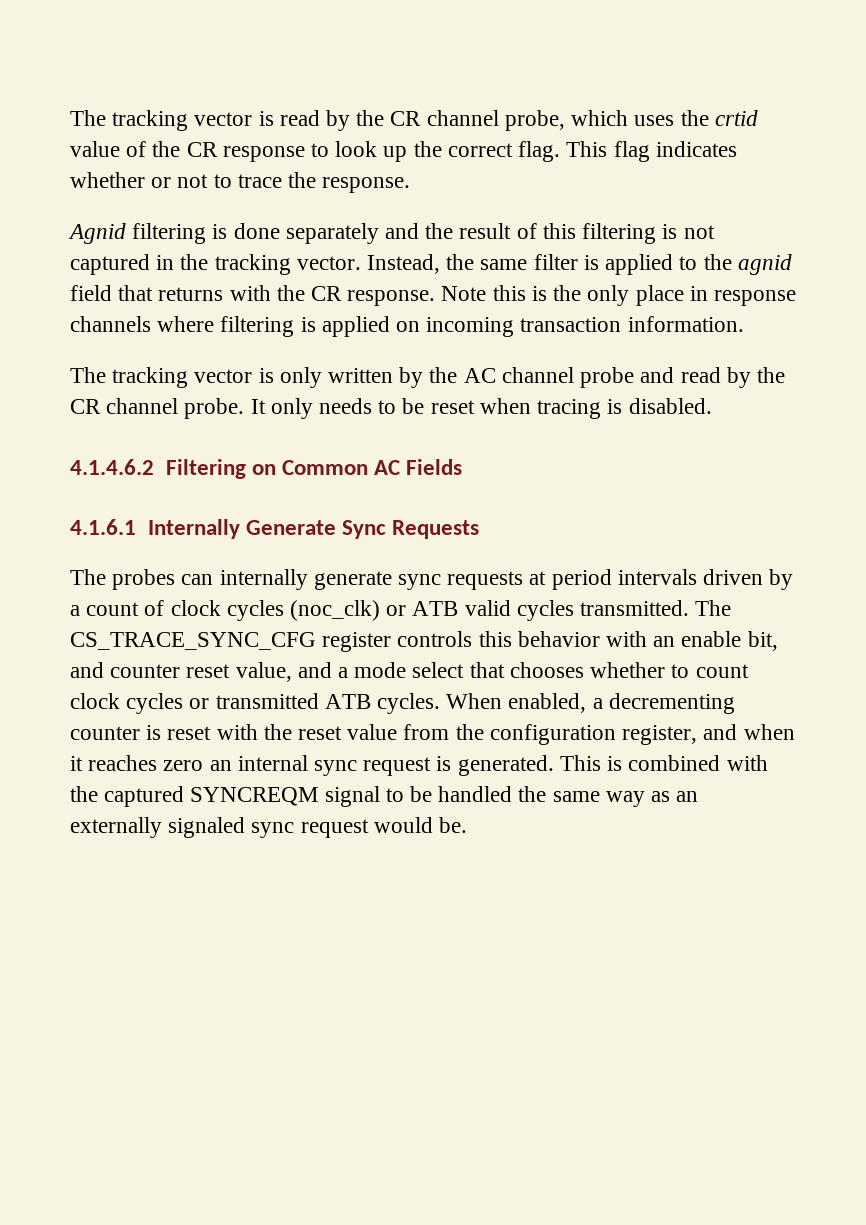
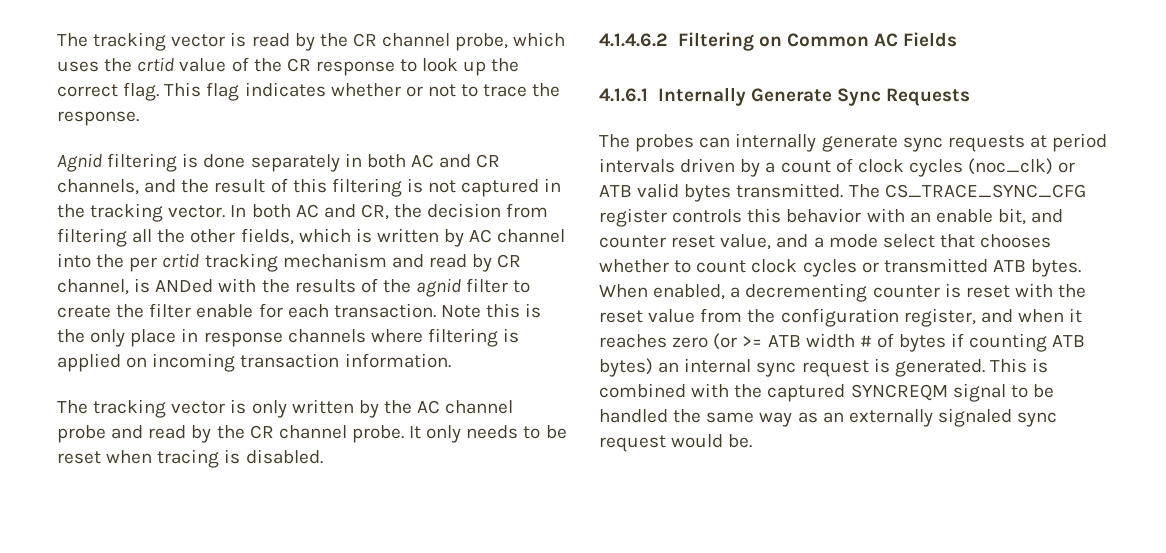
(379, 233) none -> [344,153,501,168] [57,179,139,195] in both AC and CR channels,
[367,254,792,275] [70,285,436,306] Instead, the same filter is applied to the agnid field that returns with the CR response. -> [230,203,549,220] [57,228,566,247] [57,253,522,272] [57,278,531,297] [57,303,436,318] In both AC and CR, the decision from filtering all the other fields, which is written by AC channel into the per crtid tracking mechanism and read by CR channel, is ANDed with the results of the agnid filter to create the filter enable for each transaction.
[516,600,574,621] cycles -> [684,184,732,202] bytes
[377,693,441,714] cycles. -> [1031,259,1082,277] bytes.
(204, 765) none -> [713,333,1086,352] [599,358,653,377] (or >= ATB width # of bytes if counting ATB bytes)

